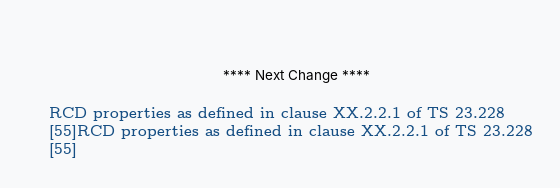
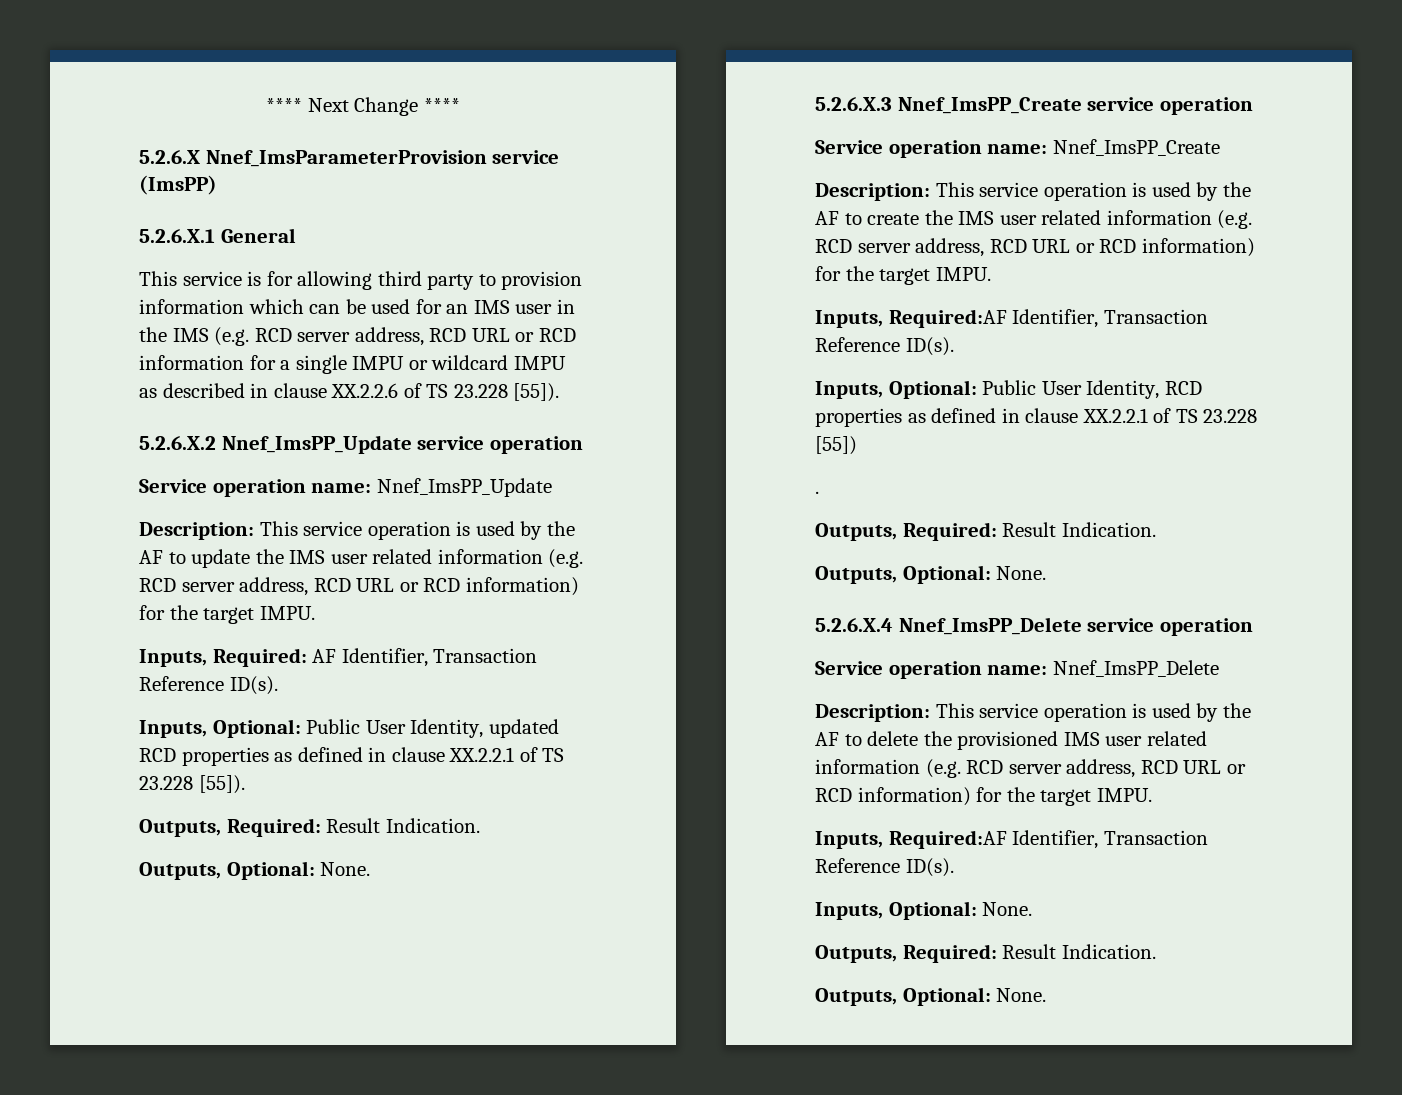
(370, 75) none -> [139,150,560,167] [139,175,217,195] [139,228,296,243] [139,271,583,290] [139,299,575,314] [139,327,576,346] [139,355,566,374] [139,383,560,402] [139,435,583,454] [139,478,552,497] [139,521,575,540] [139,549,584,568] [139,577,579,596] [139,605,315,624] [139,648,538,667] [139,676,278,695] [139,719,559,738] 5.2.6.X Nnef_ImsParameterProvision service (ImsPP) // 5.2.6.X.1 General // This service is for allowing third party to provision information which can be used for an IMS user in the IMS (e.g. RCD server address, RCD URL or RCD information for a single IMPU or wildcard IMPU as described in clause XX.2.2.6 of TS 23.228 [55]). // 5.2.6.X.2 Nnef_ImsPP_Update service operation // Service operation name: Nnef_ImsPP_Update // Description: This service operation is used by the AF to update the IMS user related information (e.g. RCD server address, RCD URL or RCD information) for the target IMPU. // Inputs, Required: AF Identifier, Transaction Reference ID(s). // Inputs, Optional: Public User Identity, updated
[49,125,533,140] [49,143,77,158] [55]RCD properties as defined in clause XX.2.2.1 of TS 23.228 [55] -> [198,775,245,794] [139,818,480,837] [139,861,371,880] [815,97,1253,115] [815,139,1220,158] [815,182,1251,201] [815,210,1253,229] [815,238,1255,257] [815,266,991,285] [815,309,1208,328] [815,337,954,356] [815,380,1202,399] [815,408,1258,427] [815,436,857,455] [815,491,819,494] [815,522,1156,541] [815,565,1047,584] [815,617,1253,636] [815,660,1219,679] [815,703,1251,722] [815,731,1207,750] [815,759,1246,778] [815,787,1152,806] [815,830,1208,849] [815,858,954,877] [815,901,1033,920] [815,944,1156,963] [815,987,1047,1006] [55]). // Outputs, Required: Result Indication. // Outputs, Optional: None. // 5.2.6.X.3 Nnef_ImsPP_Create service operation // Service operation name: Nnef_ImsPP_Create // Description: This service operation is used by the AF to create the IMS user related information (e.g. RCD server address, RCD URL or RCD information) for the target IMPU. // Inputs, Required:AF Identifier, Transaction Reference ID(s). // Inputs, Optional: Public User Identity, RCD properties as defined in clause XX.2.2.1 of TS 23.228 [55]) // . // Outputs, Required: Result Indication. // Outputs, Optional: None. // 5.2.6.X.4 Nnef_ImsPP_Delete service operation // Service operation name: Nnef_ImsPP_Delete // Description: This service operation is used by the AF to delete the provisioned IMS user related information (e.g. RCD server address, RCD URL or RCD information) for the target IMPU. // Inputs, Required:AF Identifier, Transaction Reference ID(s). // Inputs, Optional: None. // Outputs, Required: Result Indication. // Outputs, Optional: None.

